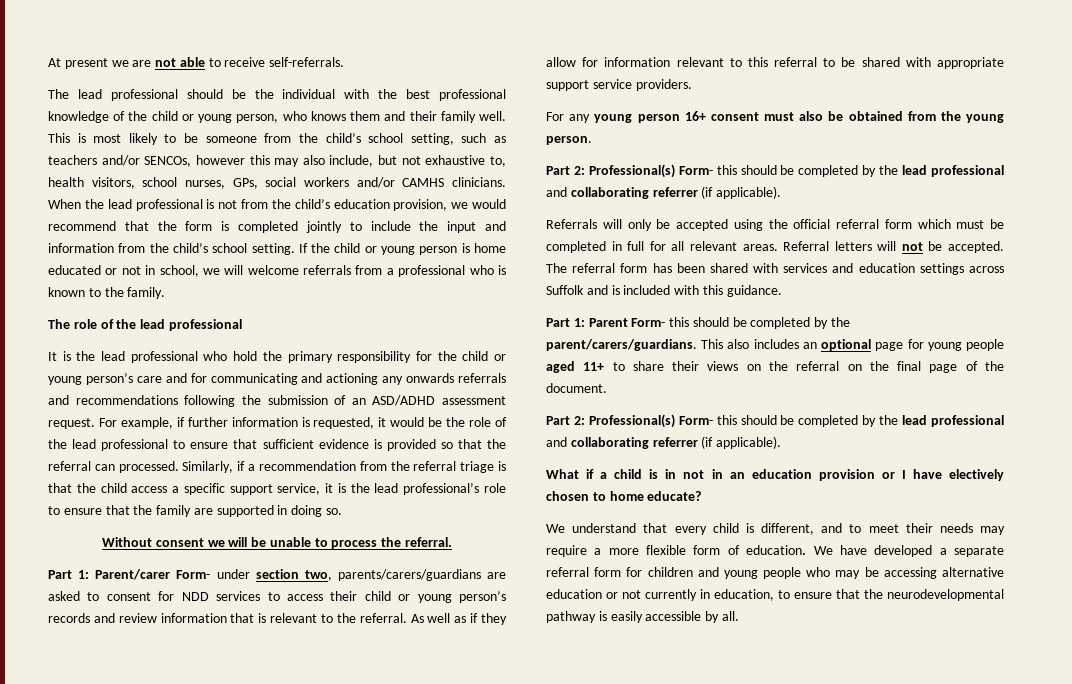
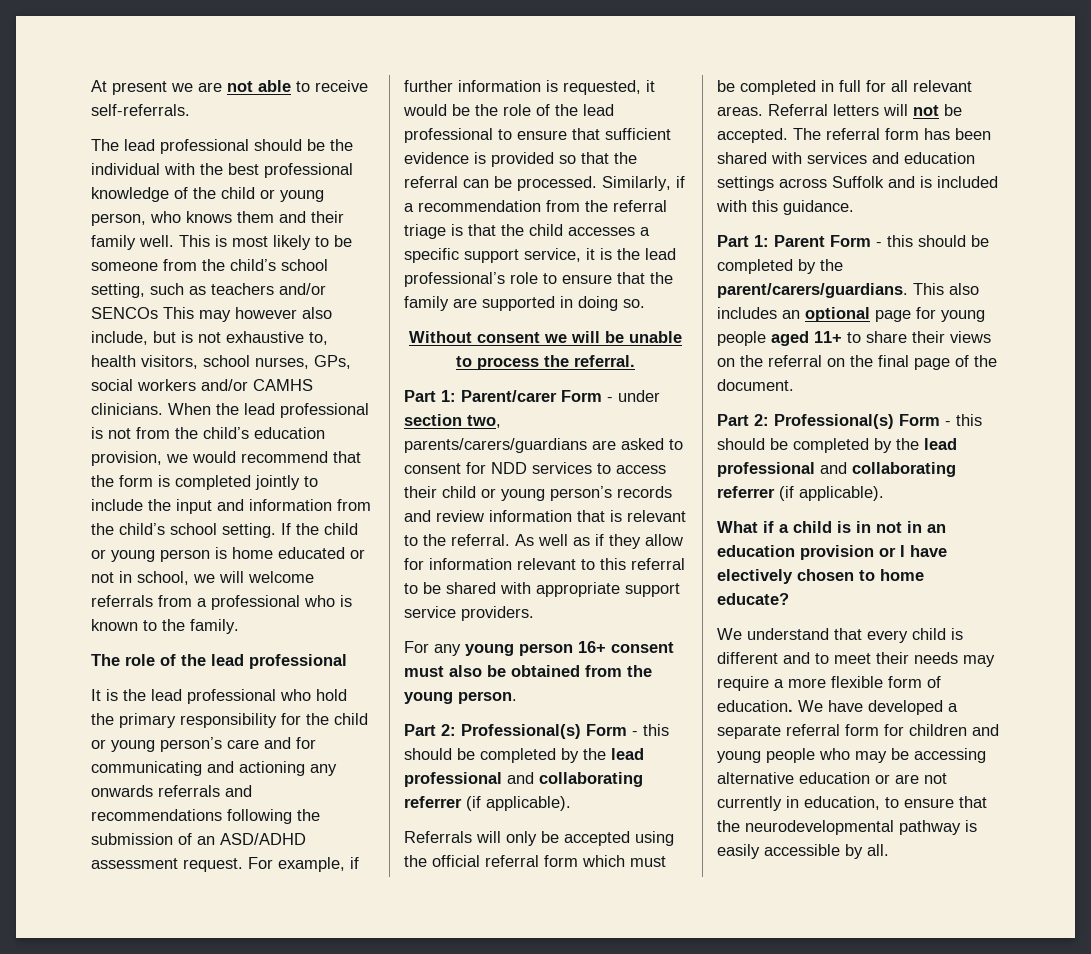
[144,155,300,167] SENCOs, however this may -> [91,307,297,322] SENCOs This may however
(398, 160) none -> [181,331,193,343] is
(115, 467) none -> [494,176,512,188] be
[131,486,168,493] access -> [568,227,635,236] accesses
[176,570,211,579] Form- -> [561,390,613,402] Form -
[678,166,713,175] Form- -> [586,724,638,736] Form -
[631,318,666,327] Form- -> [830,235,882,247] Form -
[678,416,713,425] Form- -> [899,414,951,426] Form -
[761,523,814,535] different, -> [717,652,778,664] different
(618, 595) none -> [895,774,919,784] are

